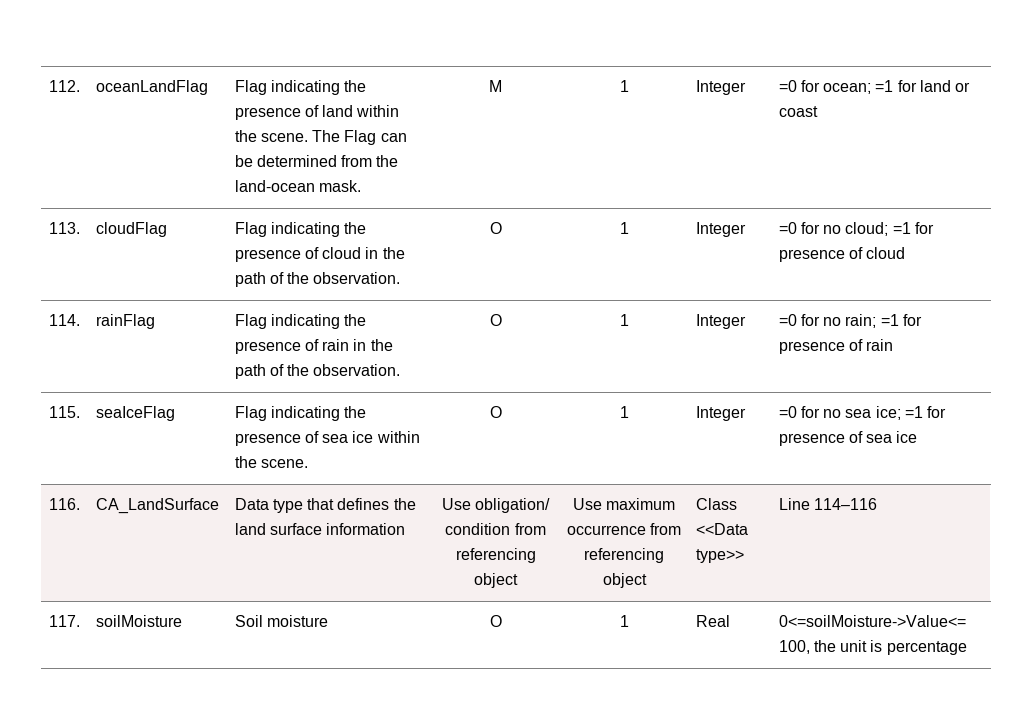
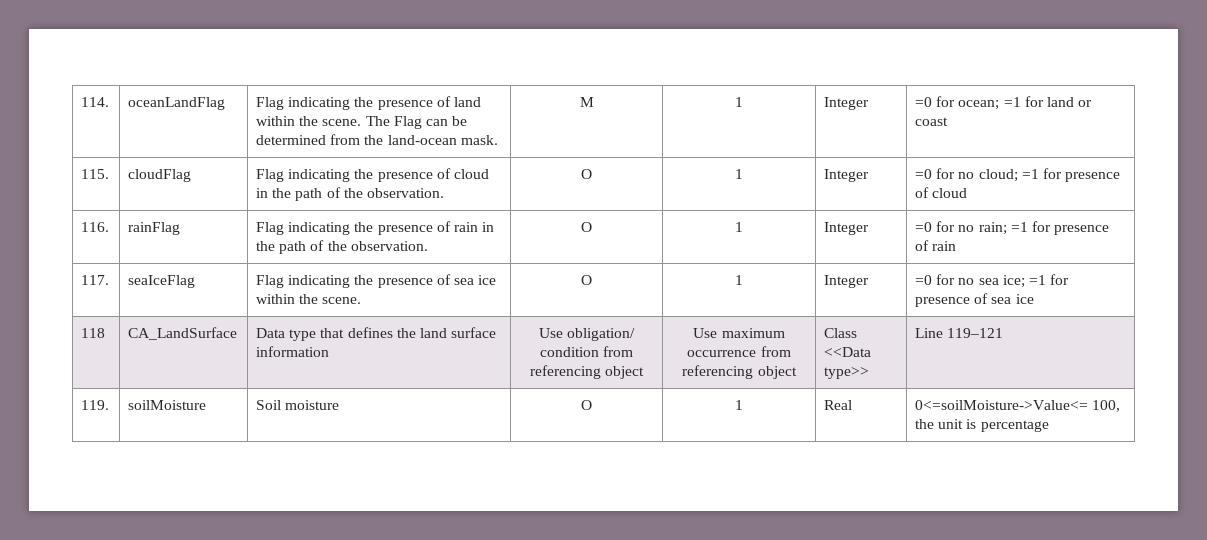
[48,80,80,92] 112. -> [81,97,110,107] 114.
[48,222,80,234] 113. -> [81,169,110,179] 115.
[48,314,80,326] 114. -> [81,222,110,232] 116.
[48,406,80,418] 115. -> [81,275,110,285] 117.
[48,498,80,510] 116. -> [81,328,106,338] 118
[813,498,877,510] [48,615,80,627] 114–116 // 117. -> [947,328,1004,338] [81,400,110,410] 119–121 // 119.

